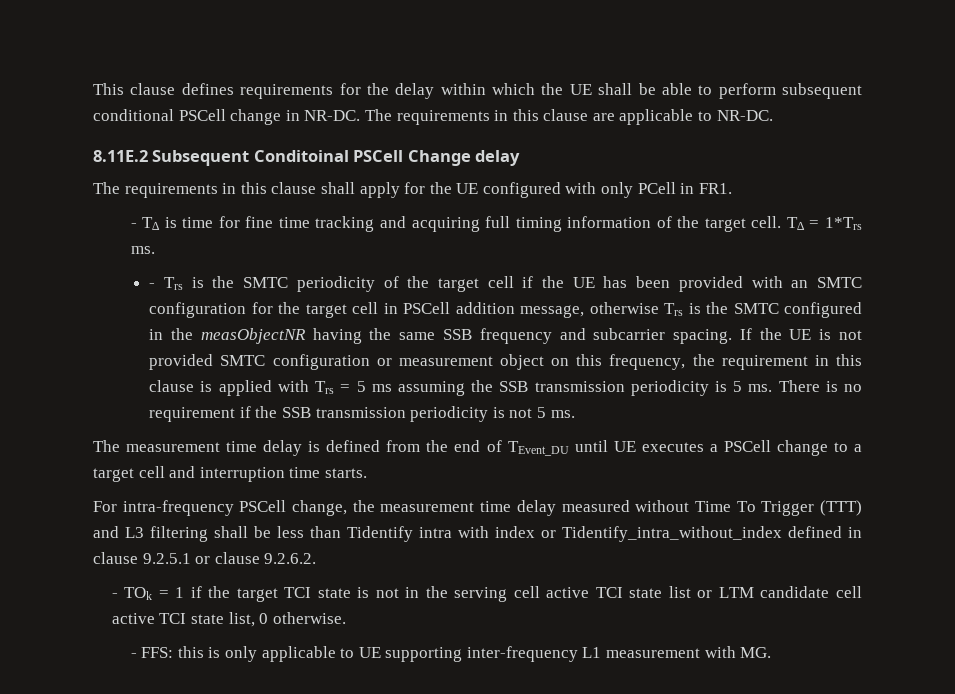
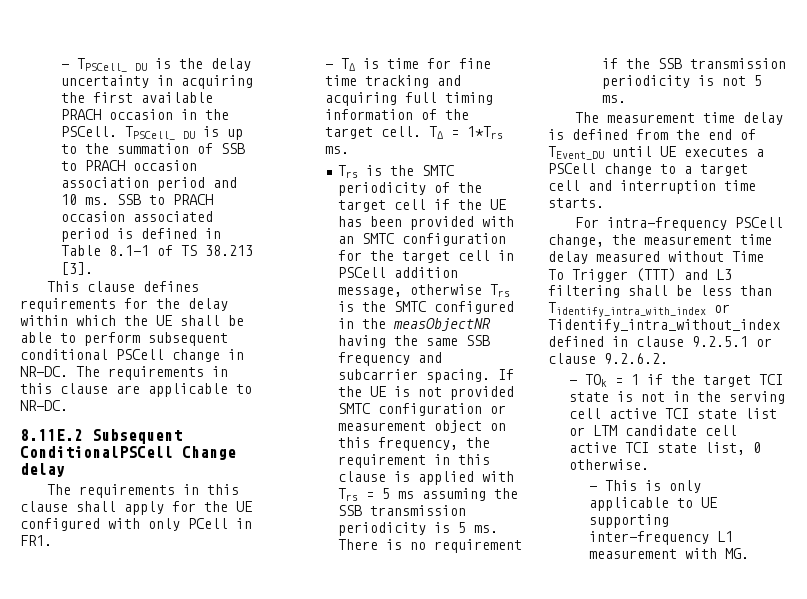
(93, 89) none -> [61,58,252,72] [61,75,254,89] [61,92,214,103] [61,109,230,120] [61,126,244,140] [61,143,246,154] [61,160,198,171] [61,177,238,191] [61,194,214,205] [61,211,214,222] [61,228,222,242] [61,245,254,256] [61,262,94,275] - TPSCell_ DU is the delay uncertainty in acquiring the first available PRACH occasion in the PSCell. TPSCell_ DU is up to the summation of SSB to PRACH occasion association period and 10 ms. SSB to PRACH occasion associated period is defined in Table 8.1-1 of TS 38.213 [3]. //
[253,150,404,162] Conditoinal PSCell -> [20,446,173,458] ConditionalPSCell
[149,283,156,288] - -> (350, 150) none
[347,526,535,542] Tidentify intra with index -> [548,302,706,317] Tidentify_intra_with_index
[141,646,204,658] FFS: this -> [605,480,638,491] This

